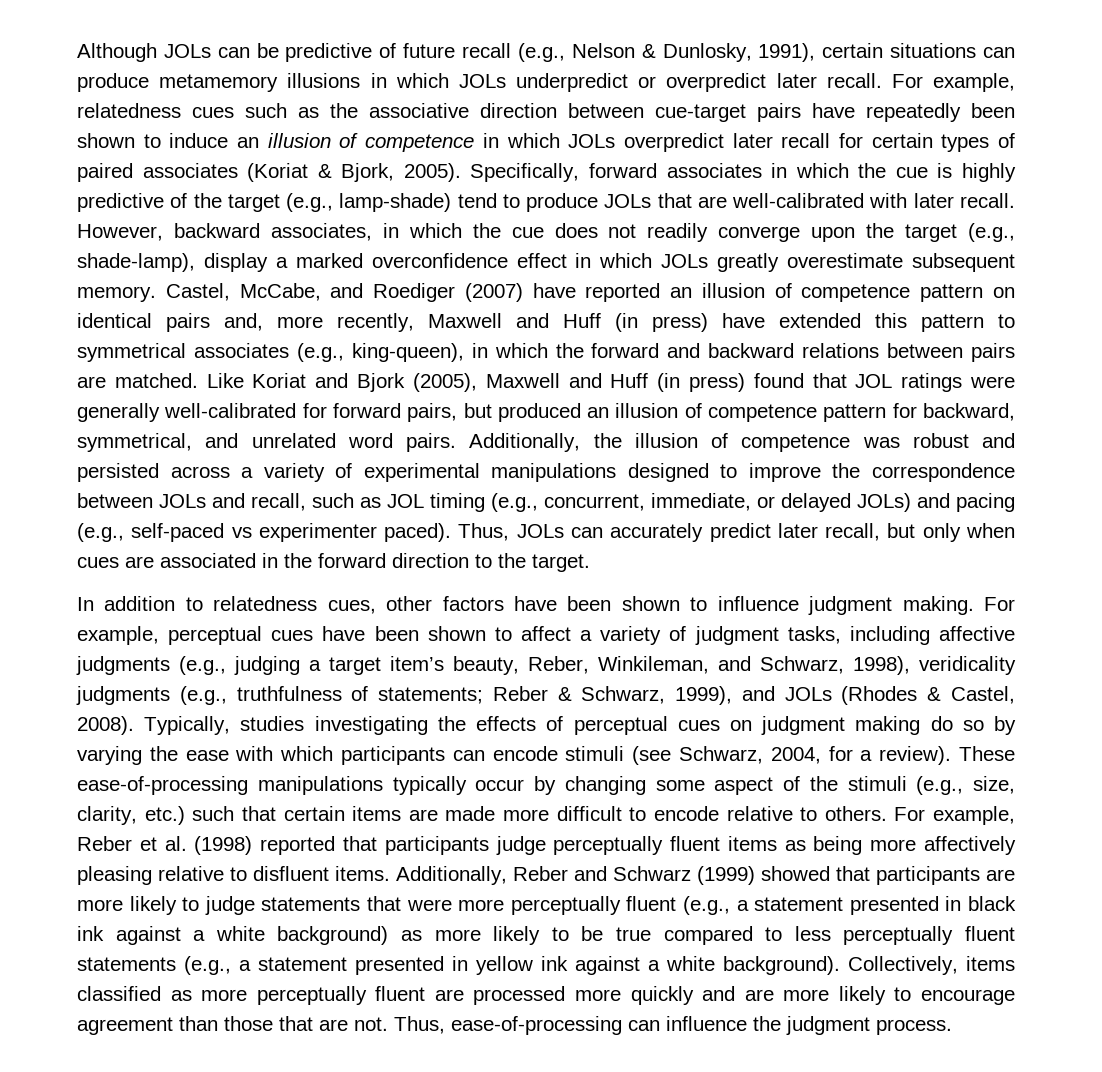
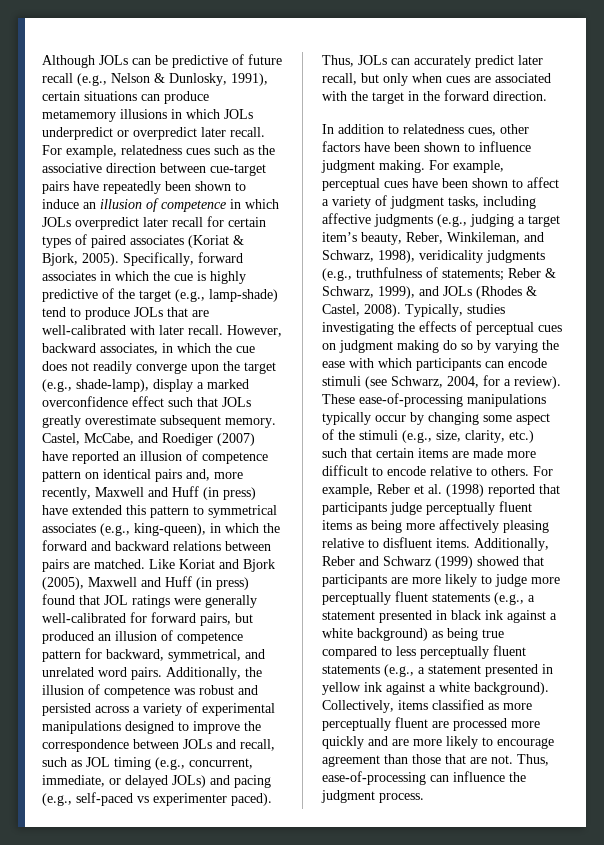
[575,253,653,268] in which -> [168,397,218,407] such that
[262,553,590,572] in the forward direction to the target. -> [322,90,547,104] with the target in the forward direction.
[261,896,677,915] statements that were more perceptually fluent -> [531,577,560,584] [322,591,490,605] more perceptually fluent statements
[434,926,604,945] more likely to be -> [447,628,478,641] being

